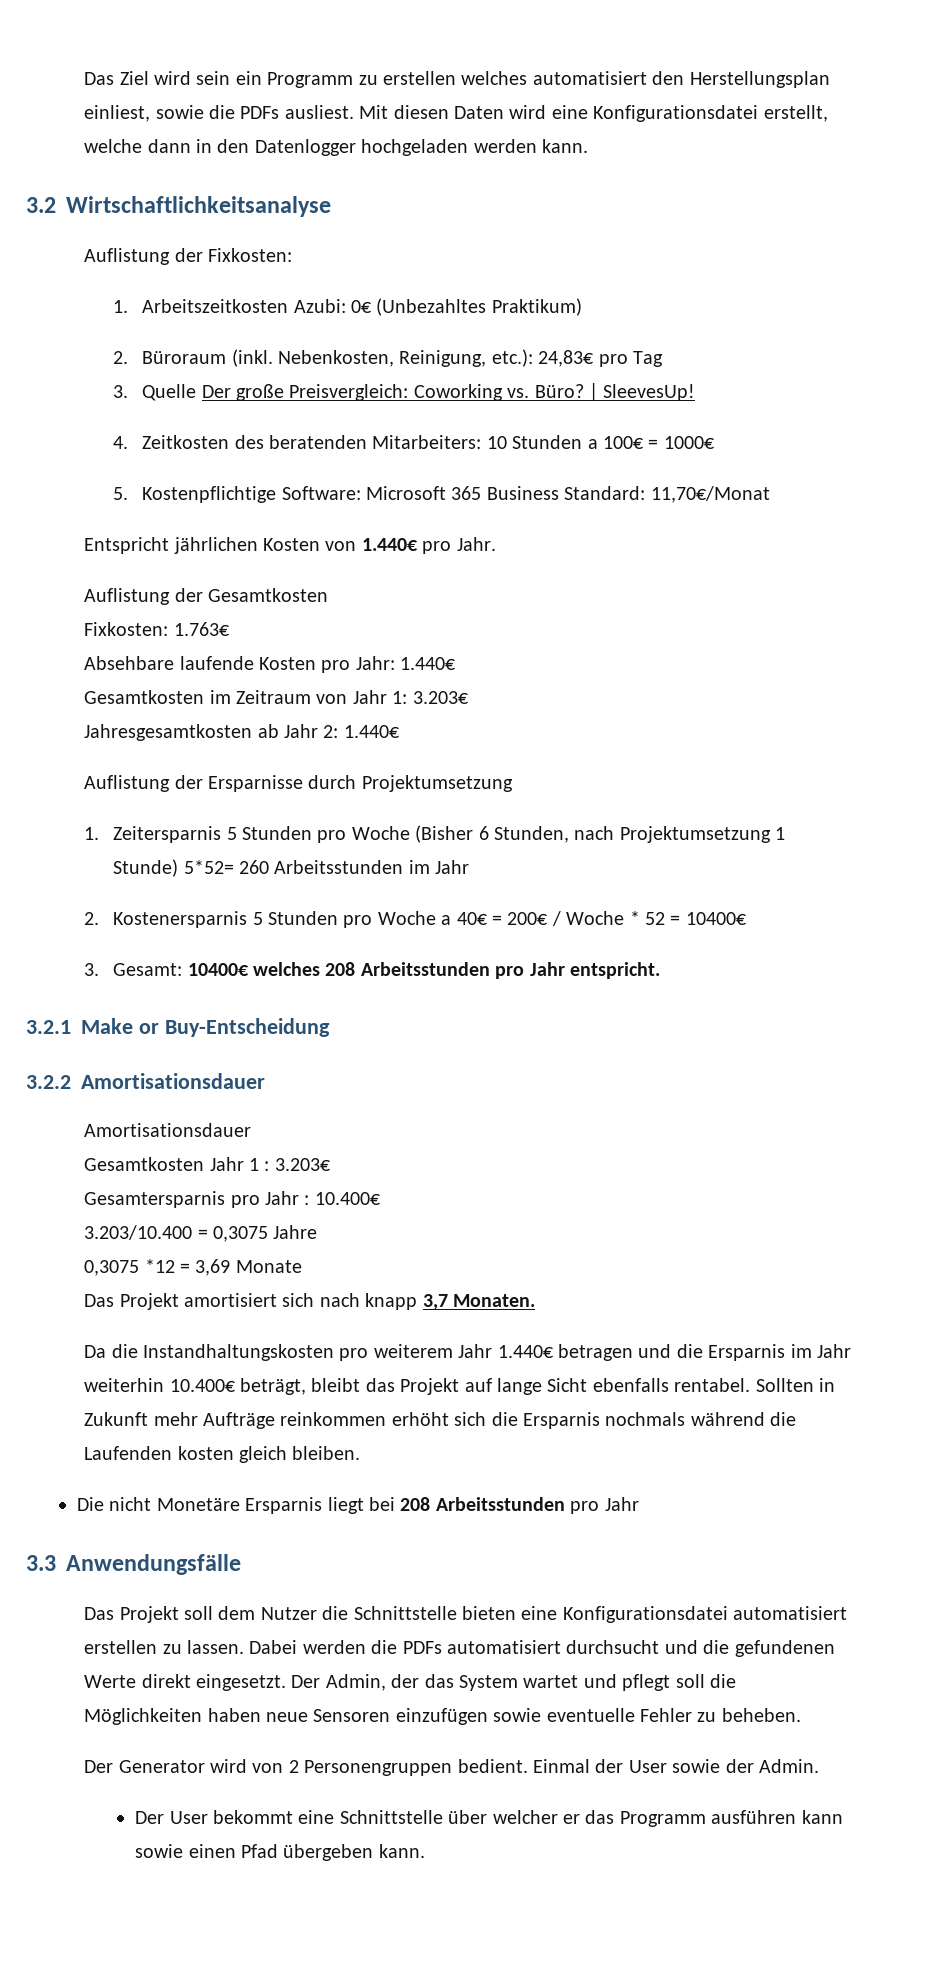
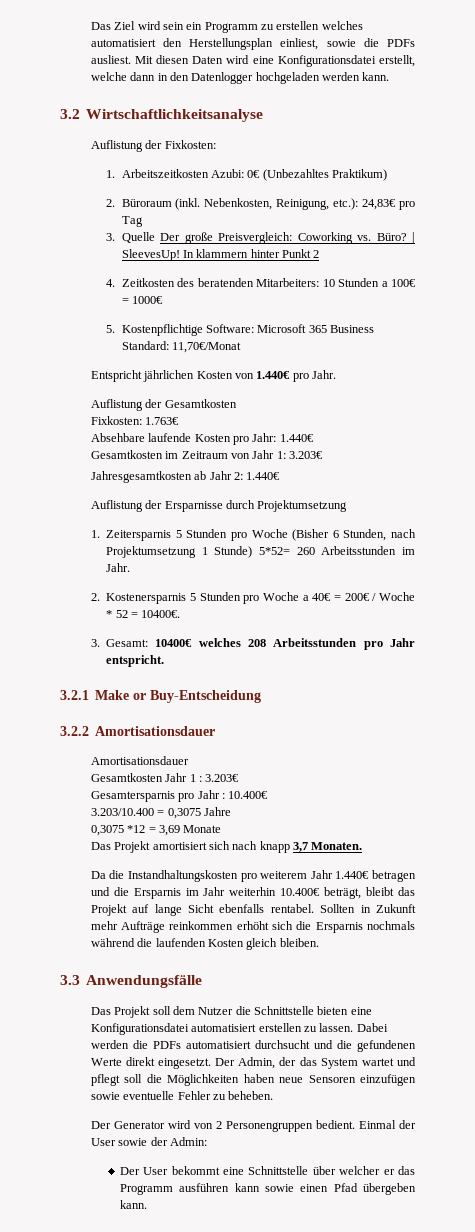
(696, 392) none -> [182,249,320,258] In klammern hinter Punkt 2
[435,860,470,874] Jahr -> [106,563,131,572] Jahr.
[685,912,746,925] 10400€ -> [141,610,181,618] 10400€.
[84,1446,234,1460] Laufenden kosten -> [155,938,244,947] laufenden Kosten
[77,1497,639,1514] // Die nicht Monetäre Ersparnis liegt bei 208 Arbeitsstunden pro Jahr -> (319, 942) none
[758,1759,819,1773] Admin. -> [169,1137,207,1146] Admin:

